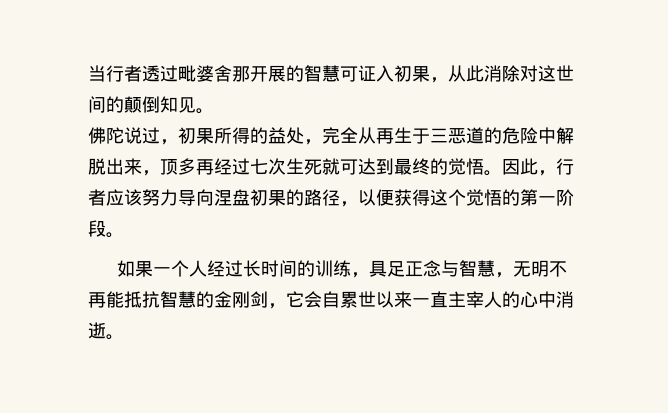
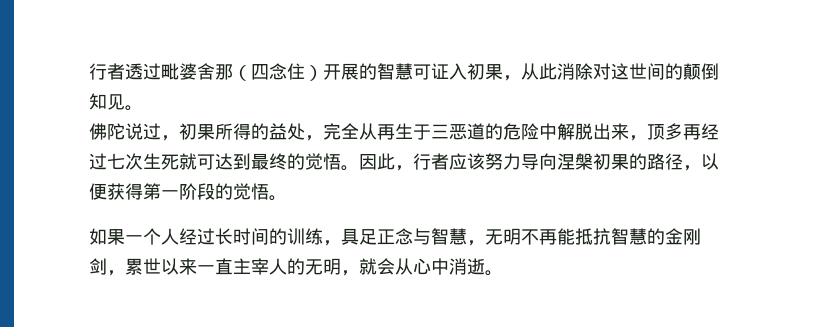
[88,65,106,82] 当 -> (89, 71) none
(250, 74) none -> [233,63,323,81] （四念住）
[232,189,250,206] 盘 -> [575,153,593,170] 槃
[430,189,520,206] 这个觉悟的 -> (143, 191) none
(106, 228) none -> [215,183,269,200] 的觉悟
[286,291,340,308] 它会自 -> (125, 273) none
(520, 299) none -> [305,258,413,276] 无明，就会从

